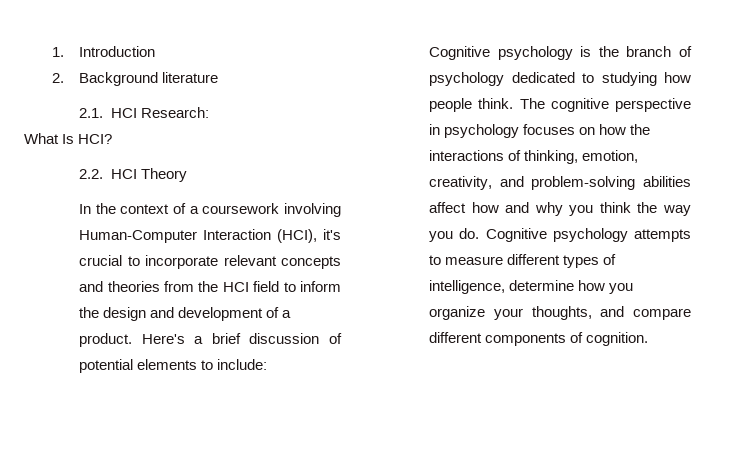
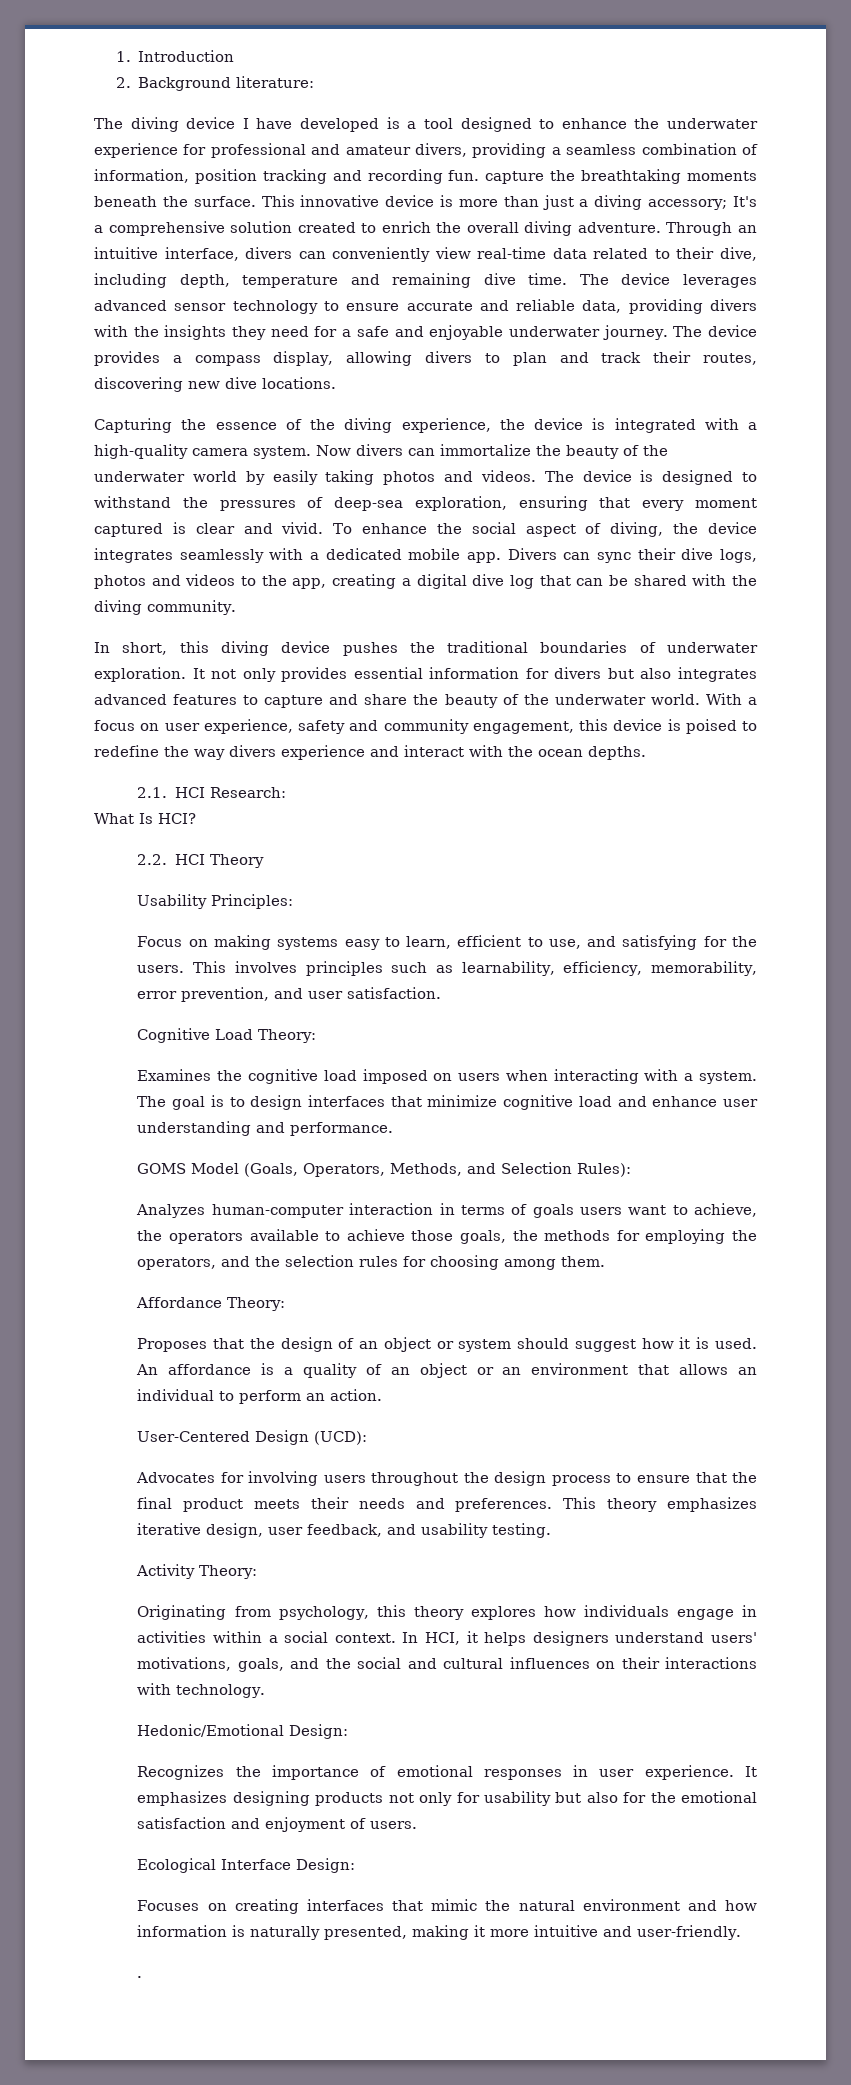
[162,72,219,83] literature -> [236,76,315,88] [94,117,759,132] [94,143,758,158] [94,169,758,184] [94,195,757,210] [94,221,757,236] [94,247,757,262] [94,273,757,288] [94,299,757,314] [94,325,758,340] [94,351,757,366] [94,377,336,392] [94,418,757,433] [94,444,668,459] [94,470,758,485] [94,496,757,511] [94,522,757,537] [94,548,757,563] [94,574,757,589] [94,600,236,615] [94,641,758,656] [94,667,757,682] [94,693,758,708] [94,719,757,734] [94,745,646,760] literature: // The diving device I have developed is a tool designed to enhance the underwater experience for professional and amateur divers, providing a seamless combination of information, position tracking and recording fun. capture the breathtaking moments beneath the surface. This innovative device is more than just a diving accessory; It's a comprehensive solution created to enrich the overall diving adventure. Through an intuitive interface, divers can conveniently view real-time data related to their dive, including depth, temperature and remaining dive time. The device leverages advanced sensor technology to ensure accurate and reliable data, providing divers with the insights they need for a safe and enjoyable underwater journey. The device provides a compass display, allowing divers to plan and track their routes, discovering new dive locations. // Capturing the essence of the diving experience, the device is integrated with a high-quality camera system. Now divers can immortalize the beauty of the underwater world by easily taking photos and videos. The device is designed to withstand the pressures of deep-sea exploration, ensuring that every moment captured is clear and vivid. To enhance the social aspect of diving, the device integrates seamlessly with a dedicated mobile app. Divers can sync their dive logs, photos and videos to the app, creating a digital dive log that can be shared with the diving community. // In short, this diving device pushes the traditional boundaries of underwater exploration. It not only provides essential information for divers but also integrates advanced features to capture and share the beauty of the underwater world. With a focus on user experience, safety and community engagement, this device is poised to redefine the way divers experience and interact with the ocean depths.
[79,203,341,217] [79,229,341,243] [79,255,341,269] [79,281,341,292] [79,307,292,321] [79,333,343,347] [79,359,268,373] [429,46,692,60] [429,72,691,86] [429,98,691,112] [429,124,651,138] [429,150,639,164] [429,176,691,190] [429,202,691,216] [429,228,691,242] [429,254,617,268] [429,280,634,294] [429,306,691,320] [429,332,649,346] In the context of a coursework involving Human-Computer Interaction (HCI), it's crucial to incorporate relevant concepts and theories from the HCI field to inform the design and development of a product. Here's a brief discussion of potential elements to include: // Cognitive psychology is the branch of psychology dedicated to studying how people think. The cognitive perspective in psychology focuses on how the interactions of thinking, emotion, creativity, and problem-solving abilities affect how and why you think the way you do. Cognitive psychology attempts to measure different types of intelligence, determine how you organize your thoughts, and compare different components of cognition. -> [137,894,294,909] [137,935,758,950] [137,961,758,976] [137,987,442,1002] [137,1028,317,1043] [137,1069,757,1084] [137,1095,758,1110] [137,1121,394,1136] [137,1162,632,1177] [136,1203,758,1218] [137,1229,757,1244] [137,1255,606,1270] [136,1297,286,1311] [137,1337,757,1352] [136,1363,758,1378] [137,1389,383,1404] [137,1430,368,1445] [136,1471,758,1486] [137,1497,757,1512] [137,1523,552,1538] [136,1564,258,1579] [137,1605,757,1620] [137,1631,757,1646] [137,1657,757,1672] [137,1683,266,1698] [137,1724,349,1739] [137,1765,757,1780] [137,1791,758,1806] [137,1817,418,1832] [137,1858,356,1873] [137,1899,758,1914] [137,1925,742,1940] [137,1976,143,1978] Usability Principles: // Focus on making systems easy to learn, efficient to use, and satisfying for the users. This involves principles such as learnability, efficiency, memorability, error prevention, and user satisfaction. // Cognitive Load Theory: // Examines the cognitive load imposed on users when interacting with a system. The goal is to design interfaces that minimize cognitive load and enhance user understanding and performance. // GOMS Model (Goals, Operators, Methods, and Selection Rules): // Analyzes human-computer interaction in terms of goals users want to achieve, the operators available to achieve those goals, the methods for employing the operators, and the selection rules for choosing among them. // Affordance Theory: // Proposes that the design of an object or system should suggest how it is used. An affordance is a quality of an object or an environment that allows an individual to perform an action. // User-Centered Design (UCD): // Advocates for involving users throughout the design process to ensure that the final product meets their needs and preferences. This theory emphasizes iterative design, user feedback, and usability testing. // Activity Theory: // Originating from psychology, this theory explores how individuals engage in activities within a social context. In HCI, it helps designers understand users' motivations, goals, and the social and cultural influences on their interactions with technology. // Hedonic/Emotional Design: // Recognizes the importance of emotional responses in user experience. It emphasizes designing products not only for usability but also for the emotional satisfaction and enjoyment of users. // Ecological Interface Design: // Focuses on creating interfaces that mimic the natural environment and how information is naturally presented, making it more intuitive and user-friendly. // .

